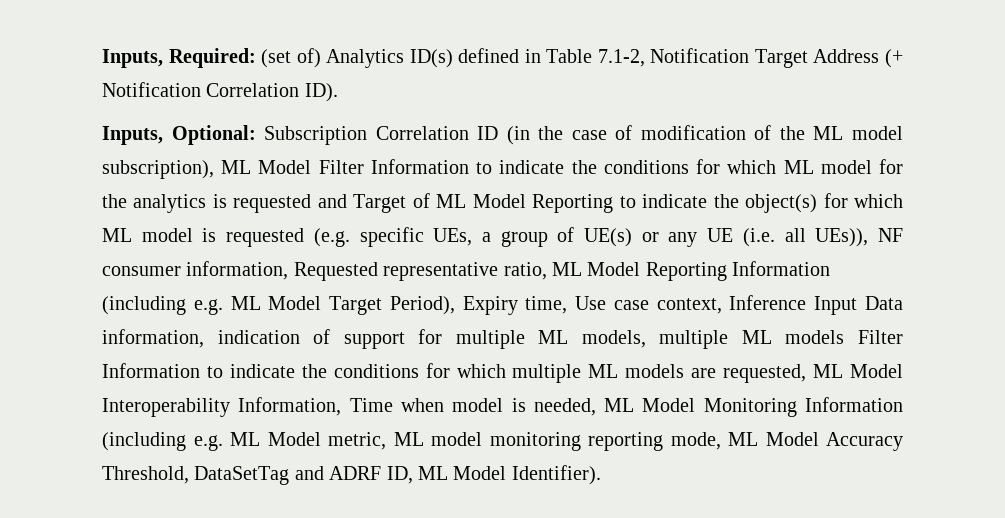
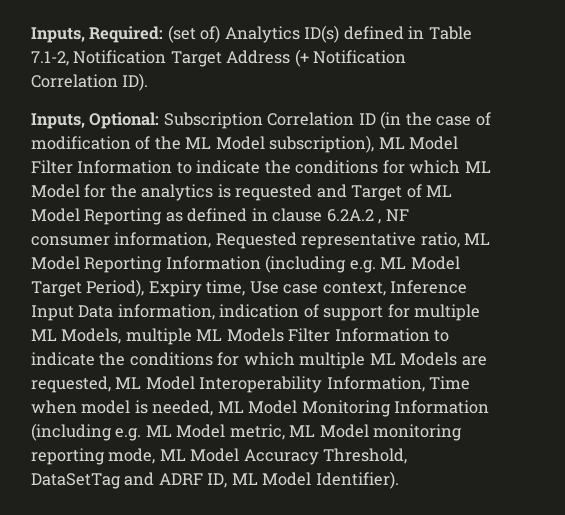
[852,126,904,140] model -> [215,136,265,150] Model
[820,160,872,174] model -> [31,184,80,198] Model
[619,193,904,213] [102,227,869,247] to indicate the object(s) for which ML model is requested (e.g. specific UEs, a group of UE(s) or any UE (i.e. all UEs)), -> [165,208,382,224] as defined in clause 6.2A.2 ,
[581,330,845,349] models, multiple ML models -> [61,328,284,345] Models, multiple ML Models
[625,364,685,378] models -> [400,352,458,366] Models
[431,432,482,446] model -> [319,424,369,438] Model

